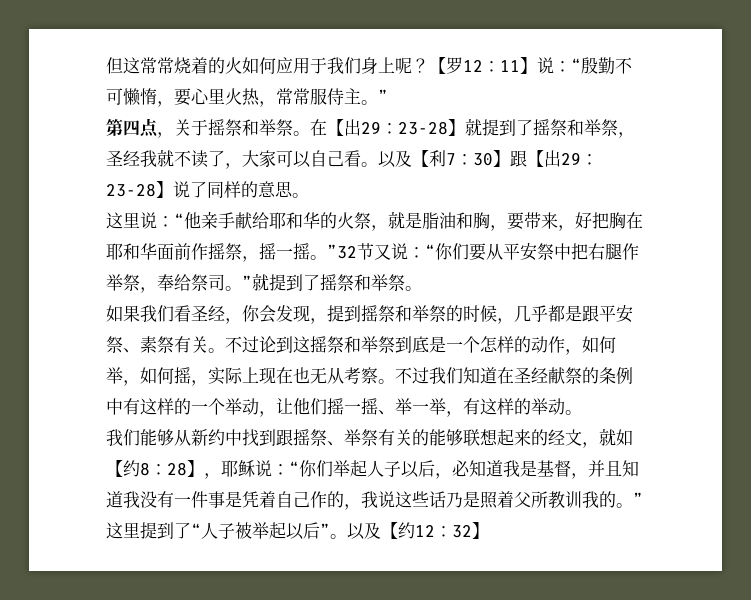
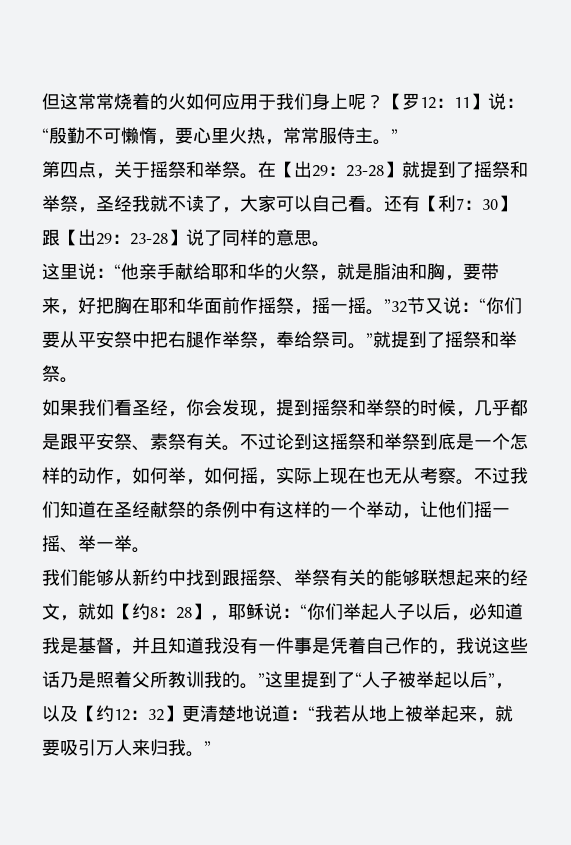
[378,150,412,168] 以及 -> [384,195,420,212] 还有
[446,398,565,417] ，有这样的举动 -> (132, 543) none
[330,534,347,539] 。 -> [495,683,513,689] ，
(489, 530) none -> [182,705,513,723] [42,739,211,757] 更清楚地说道：“我若从地上被举起来，就要吸引万人来归我。”

